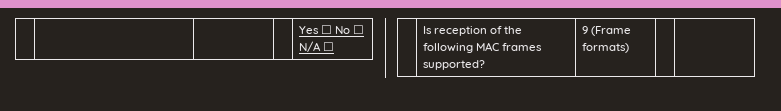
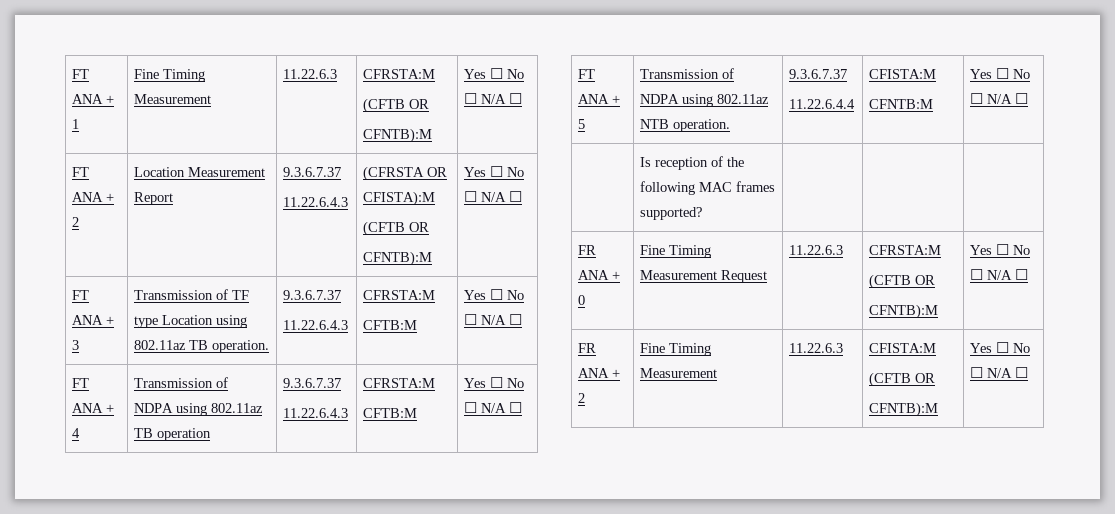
(298, 30) | | | -> [72,69,90,79] [72,94,115,104] [72,119,80,129] [134,69,206,82] [134,94,212,104] [283,69,338,79] [363,69,436,79] [363,98,430,113] [363,128,433,143] [464,68,525,79] [464,93,523,104] [72,167,90,177] [72,192,115,202] [72,217,80,227] [134,167,266,177] [134,192,174,205] [283,167,342,177] [283,197,349,207] [363,166,448,181] [363,191,436,206] [363,221,430,236] [363,251,433,266] [464,166,525,177] [464,191,523,202] [72,290,90,300] [72,315,115,325] [72,340,80,350] [134,289,250,300] [134,315,248,328] [134,340,270,353] [283,290,342,300] [283,320,349,330] [363,290,436,300] [363,320,418,330] [464,289,525,300] [464,314,523,325] [72,378,90,388] [72,403,115,413] [72,428,81,438] [134,377,229,388] [134,403,264,416] [134,428,212,441] [283,378,342,388] [283,408,349,418] [363,378,436,388] [363,408,418,418] [464,377,525,388] [464,402,523,413] [578,69,596,79] [578,94,621,104] [578,119,586,129] [640,68,735,79] [640,94,770,107] [640,119,731,132] [789,69,848,79] [789,99,856,109] [869,69,937,79] [869,99,934,109] FT ANA + 1 | Fine Timing Measurement | 11.22.6.3 | CFRSTA:M // (CFTB OR // CFNTB):M | Yes ☐ No ☐ N/A ☐ // FT ANA + 2 | Location Measurement Report | 9.3.6.7.37 // 11.22.6.4.3 | (CFRSTA OR CFISTA):M // (CFTB OR // CFNTB):M | Yes ☐ No ☐ N/A ☐ // FT ANA + 3 | Transmission of TF type Location using 802.11az TB operation. | 9.3.6.7.37 // 11.22.6.4.3 | CFRSTA:M // CFTB:M | Yes ☐ No ☐ N/A ☐ // FT ANA + 4 | Transmission of NDPA using 802.11az TB operation | 9.3.6.7.37 // 11.22.6.4.3 | CFRSTA:M // CFTB:M | Yes ☐ No ☐ N/A ☐ // FT ANA + 5 | Transmission of NDPA using 802.11az NTB operation. | 9.3.6.7.37 // 11.22.6.4.4 | CFISTA:M // CFNTB:M
[581,26,631,36] [581,43,629,53] 9 (Frame formats) | | -> [578,245,597,255] [578,270,621,280] [578,295,586,305] [640,245,712,258] [640,270,768,283] [789,245,844,255] [869,245,942,255] [869,274,936,289] [869,304,939,319] [970,244,1031,255] [970,269,1029,280] [578,343,597,353] [578,368,621,378] [578,393,586,403] [640,343,712,356] [640,368,718,378] [789,343,844,353] [869,343,937,353] [869,372,936,387] [869,402,939,417] [970,342,1031,353] [970,367,1029,378] | | // FR ANA + 0 | Fine Timing Measurement Request | 11.22.6.3 | CFRSTA:M // (CFTB OR // CFNTB):M | Yes ☐ No ☐ N/A ☐ // FR ANA + 2 | Fine Timing Measurement | 11.22.6.3 | CFISTA:M // (CFTB OR // CFNTB):M | Yes ☐ No ☐ N/A ☐

